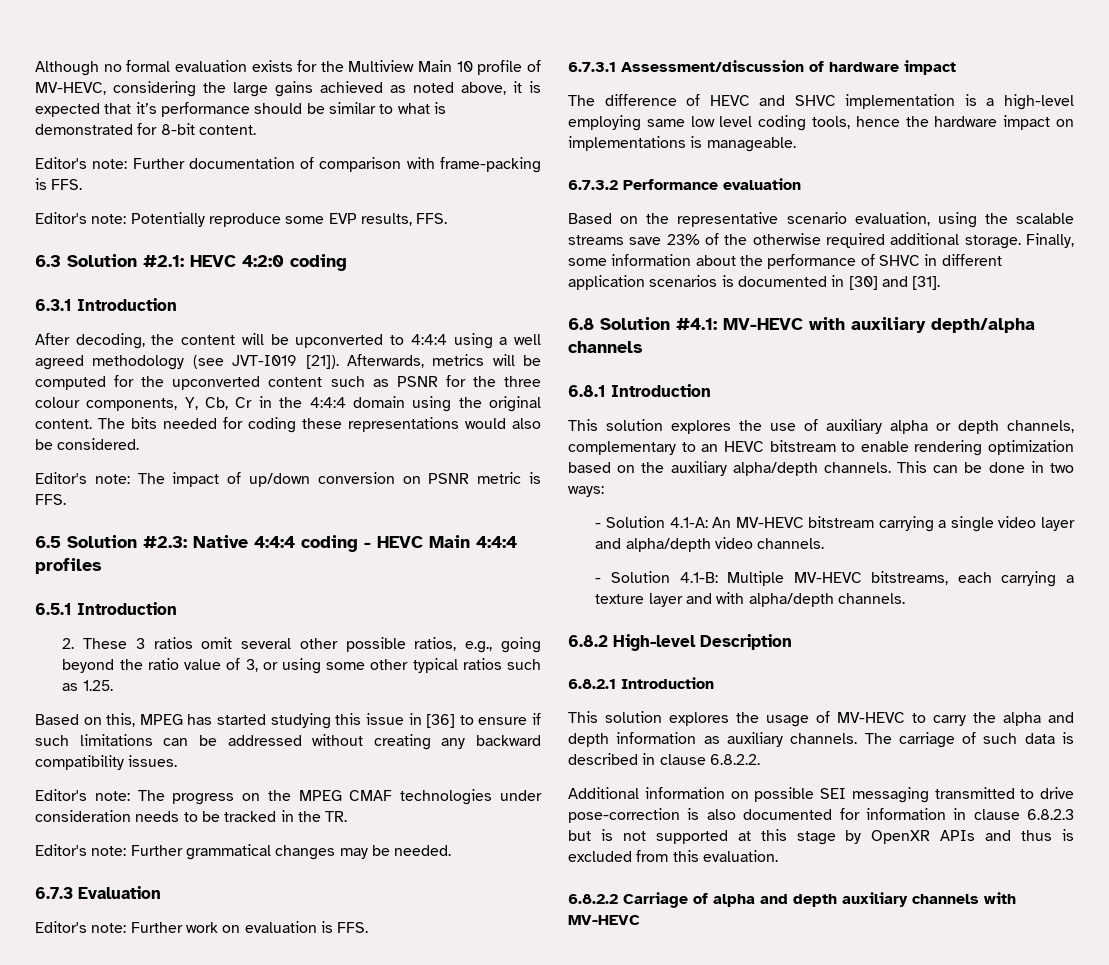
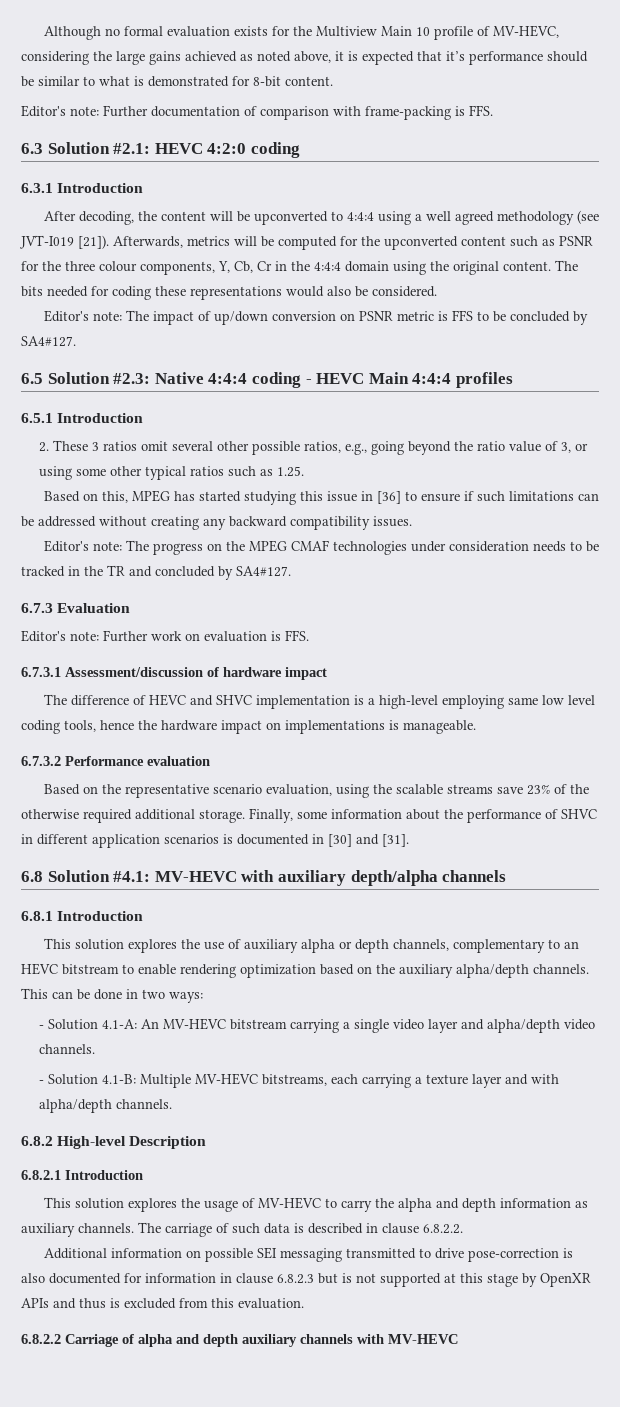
[35,212,448,227] // Editor's note: Potentially reproduce some EVP results, FFS. -> (493, 110) none
[35,494,66,505] FFS. -> [451,310,588,325] [21,336,76,347] FFS to be concluded by SA4#127.
[325,811,348,822] [35,844,452,860] TR. // Editor's note: Further grammatical changes may be needed. -> [107,565,291,580] TR and concluded by SA4#127.

